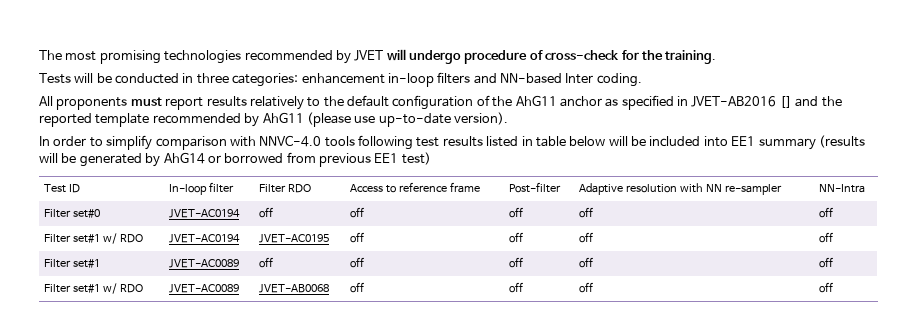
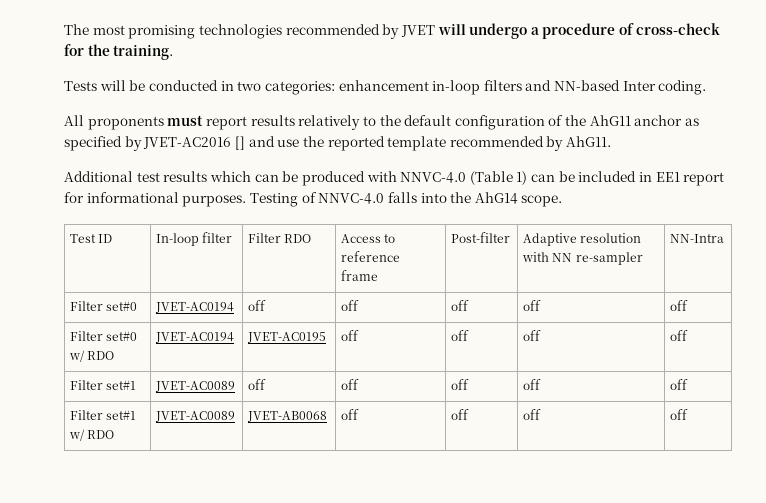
(461, 57) none -> [530,27,539,35] a
[196,73,229,84] three -> [237,81,262,91] two
[677,96,777,107] in JVET-AB2016 -> [124,136,232,151] by JVET-AC2016
(819, 101) none -> [277,139,300,147] use
[262,112,508,127] [39,135,865,150] [39,152,431,167] AhG11 (please use up-to-date version). // In order to simplify comparison with NNVC-4.0 tools following test results listed in table below will be included into EE1 summary (results will be generated by AhG14 or borrowed from previous EE1 test) -> [566,136,612,147] [64,171,725,186] [64,192,563,207] AhG11. // Additional test results which can be produced with NNVC-4.0 (Table 1) can be included in EE1 report for informational purposes. Testing of NNVC-4.0 falls into the AhG14 scope.
[73,234,101,243] set#1 -> [106,331,138,341] set#0

